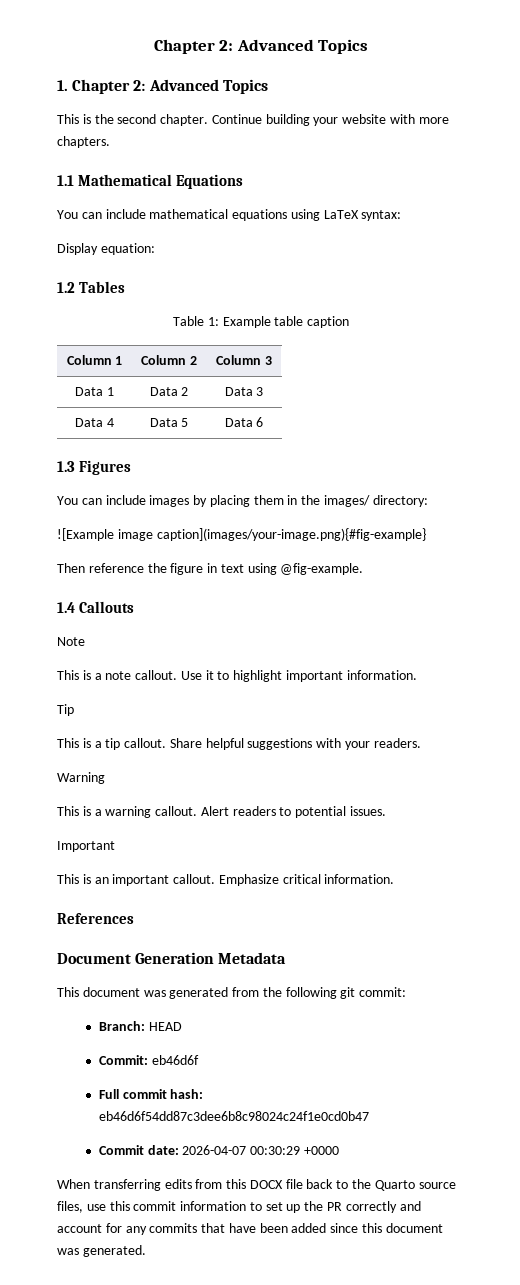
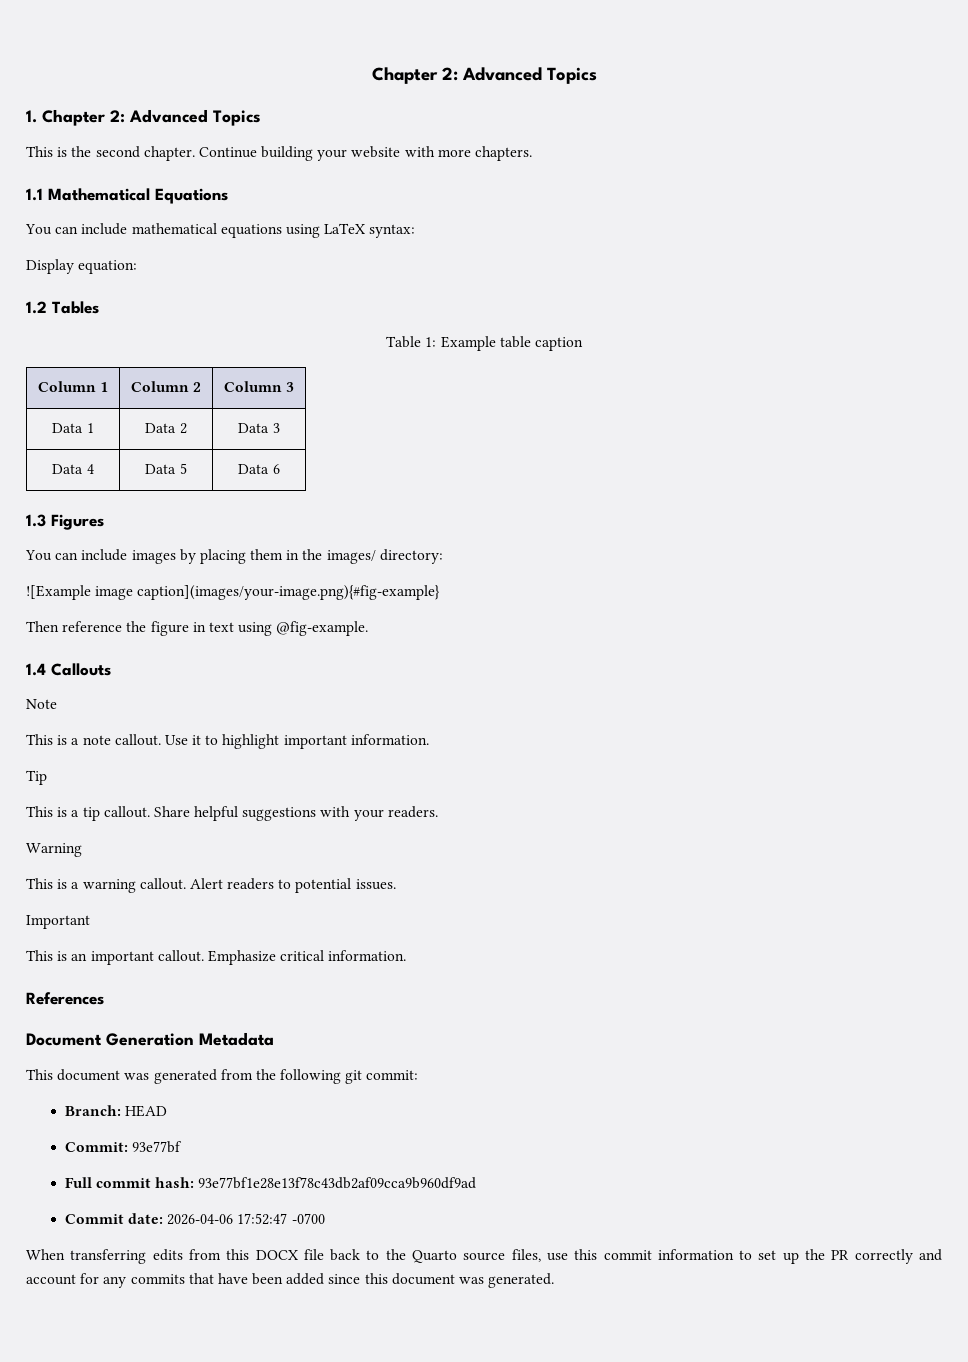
[151,1055,199,1065] eb46d6f -> [132,1141,183,1153] 93e77bf
[98,1111,369,1121] eb46d6f54dd87c3dee6b8c98024c24f1e0cd0b47 -> [198,1177,477,1189] 93e77bf1e28e13f78c43db2af09cca9b960df9ad
[182,1145,340,1155] 2026-04-07 00:30:29 +0000 -> [167,1213,325,1225] 2026-04-06 17:52:47 -0700

